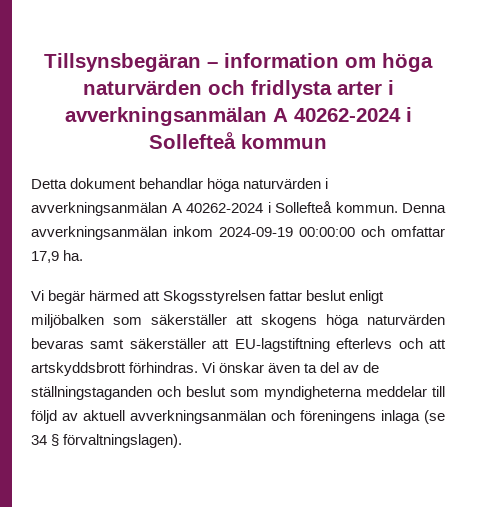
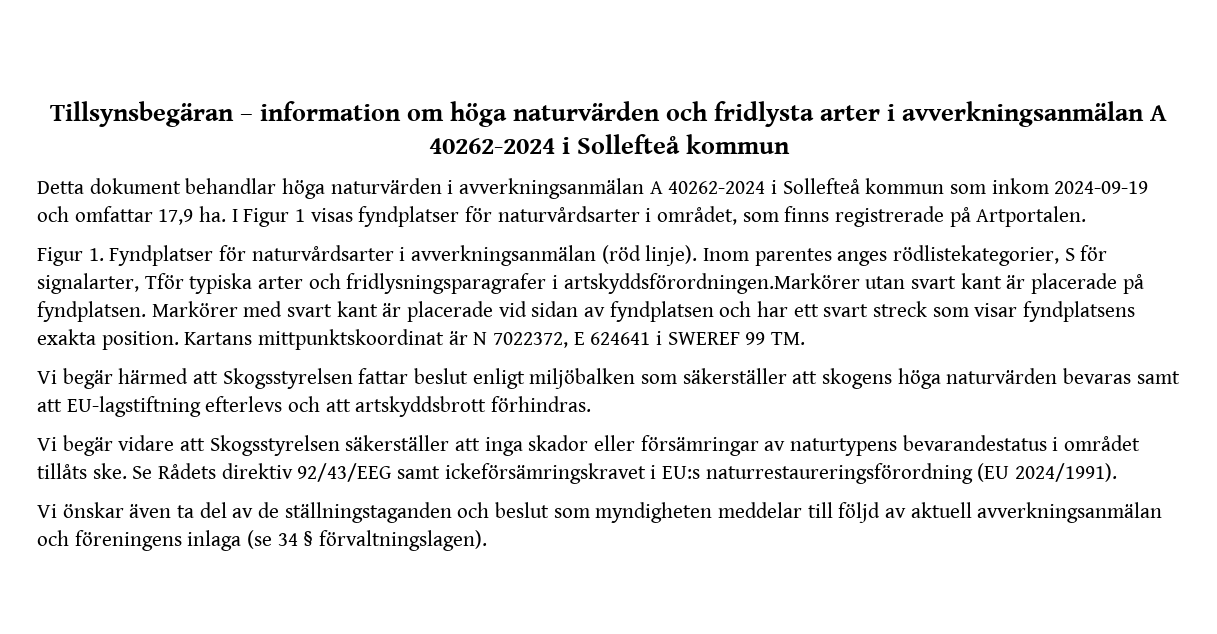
[335,202,446,213] [31,226,167,240] kommun. Denna avverkningsanmälan -> [865,178,987,194] kommun som
[299,227,355,237] 00:00:00 -> (1149, 187) none
(84, 255) none -> [231,206,1087,227] [37,245,1108,266] [37,273,1144,294] [37,301,1136,322] [37,329,806,350] I Figur 1 visas fyndplatser för naturvårdsarter i området, som finns registrerade på Artportalen. // Figur 1. Fyndplatser för naturvårdsarter i avverkningsanmälan (röd linje). Inom parentes anges rödlistekategorier, S för signalarter, Tför typiska arter och fridlysningsparagrafer i artskyddsförordningen.Markörer utan svart kant är placerade på fyndplatsen. Markörer med svart kant är placerade vid sidan av fyndplatsen och har ett svart streck som visar fyndplatsens exakta position. Kartans mittpunktskoordinat är N 7022372, E 624641 i SWEREF 99 TM.
[129,338,206,349] säkerställer -> (1180, 377) none
(199, 367) none -> [37,435,1141,456] [37,463,1118,484] // Vi begär vidare att Skogsstyrelsen säkerställer att inga skador eller försämringar av naturtypens bevarandestatus i området tillåts ske. Se Rådets direktiv 92/43/EEG samt ickeförsämringskravet i EU:s naturrestaureringsförordning (EU 2024/1991). //
[264,386,362,400] myndigheterna -> [595,502,713,523] myndigheten

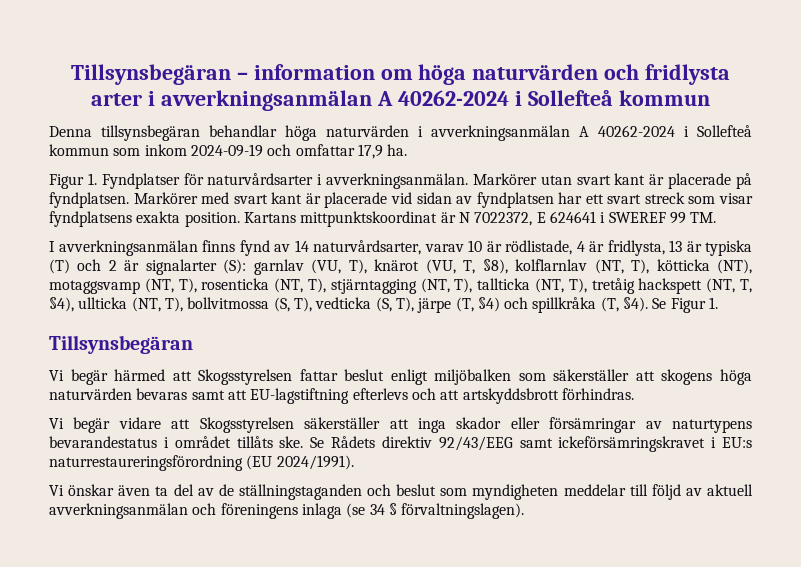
[37,178,181,194] Detta dokument -> [49,125,200,141] Denna tillsynsbegäran
[231,206,1087,227] I Figur 1 visas fyndplatser för naturvårdsarter i området, som finns registrerade på Artportalen. -> (408, 150) none
[411,245,1108,266] [37,273,860,294] avverkningsanmälan (röd linje). Inom parentes anges rödlistekategorier, S för signalarter, Tför typiska arter och fridlysningsparagrafer i artskyddsförordningen.Markörer -> [326,173,537,189] avverkningsanmälan. Markörer
[719,301,752,317] och -> (554, 200) none
(806, 338) none -> [49,240,752,256] [49,259,753,275] [49,278,752,294] [49,297,719,313] [49,335,193,354] // I avverkningsanmälan finns fynd av 14 naturvårdsarter, varav 10 är rödlistade, 4 är fridlysta, 13 är typiska (T) och 2 är signalarter (S): garnlav (VU, T), knärot (VU, T, §8), kolflarnlav (NT, T), kötticka (NT), motaggsvamp (NT, T), rosenticka (NT, T), stjärntagging (NT, T), tallticka (NT, T), tretåig hackspett (NT, T, §4), ullticka (NT, T), bollvitmossa (S, T), vedticka (S, T), järpe (T, §4) och spillkråka (T, §4). Se Figur 1. // Tillsynsbegäran

